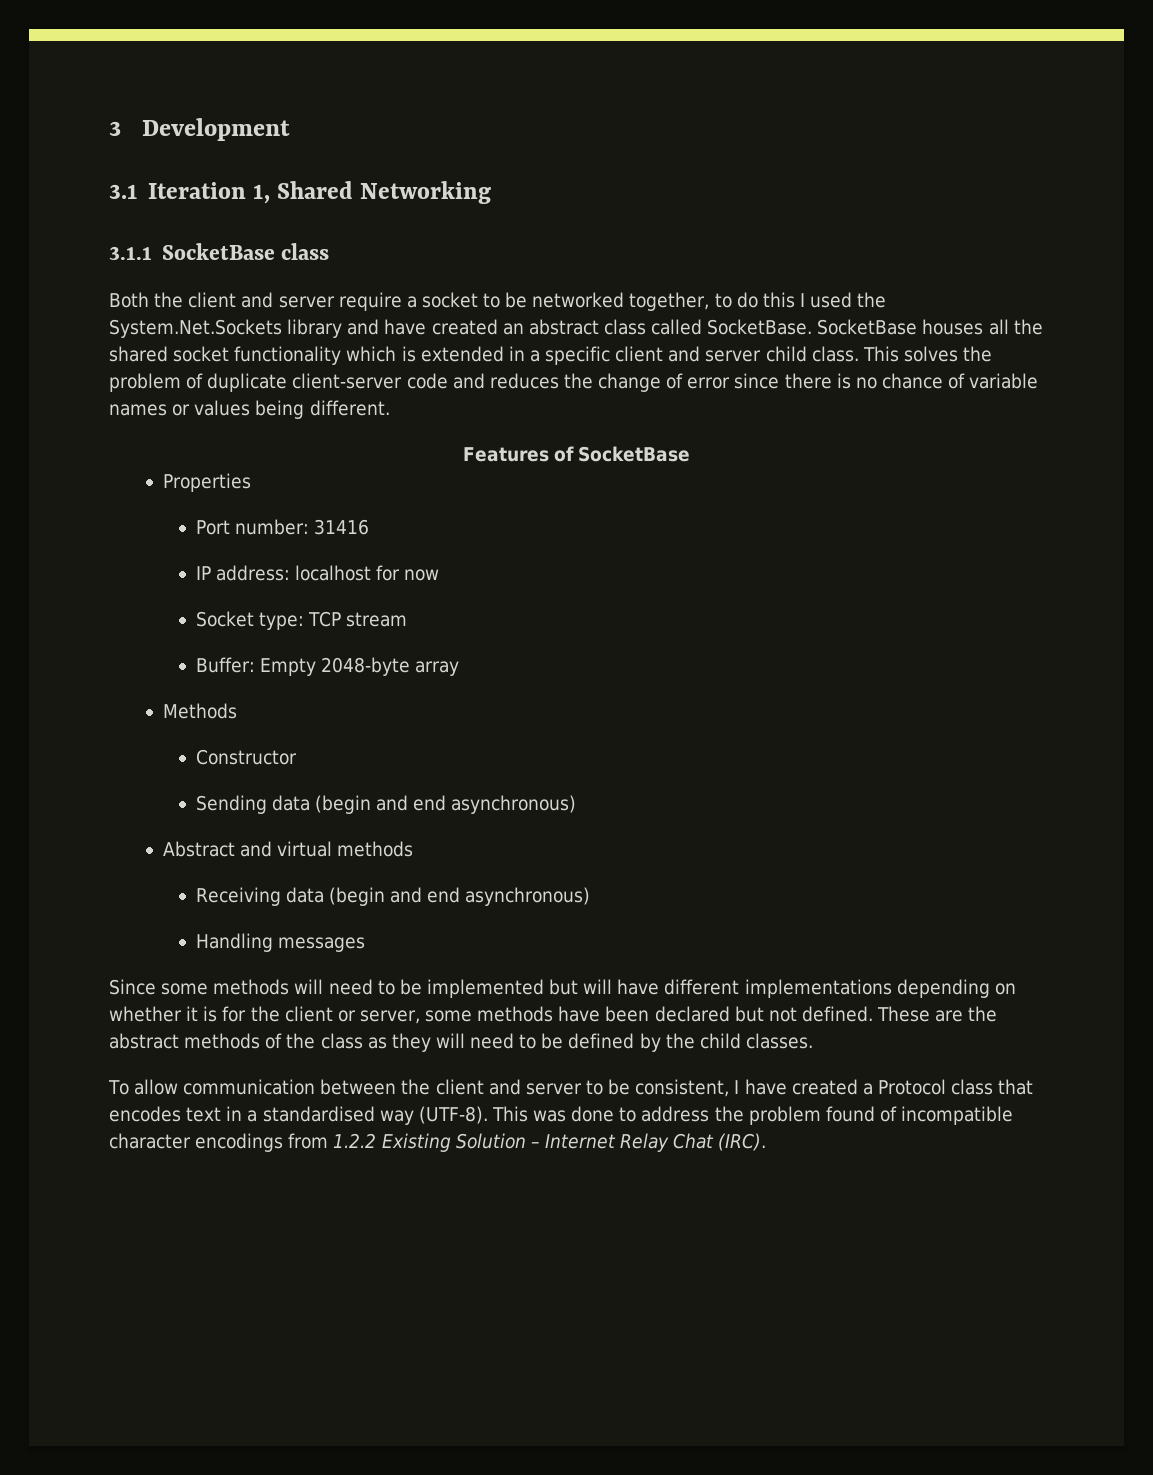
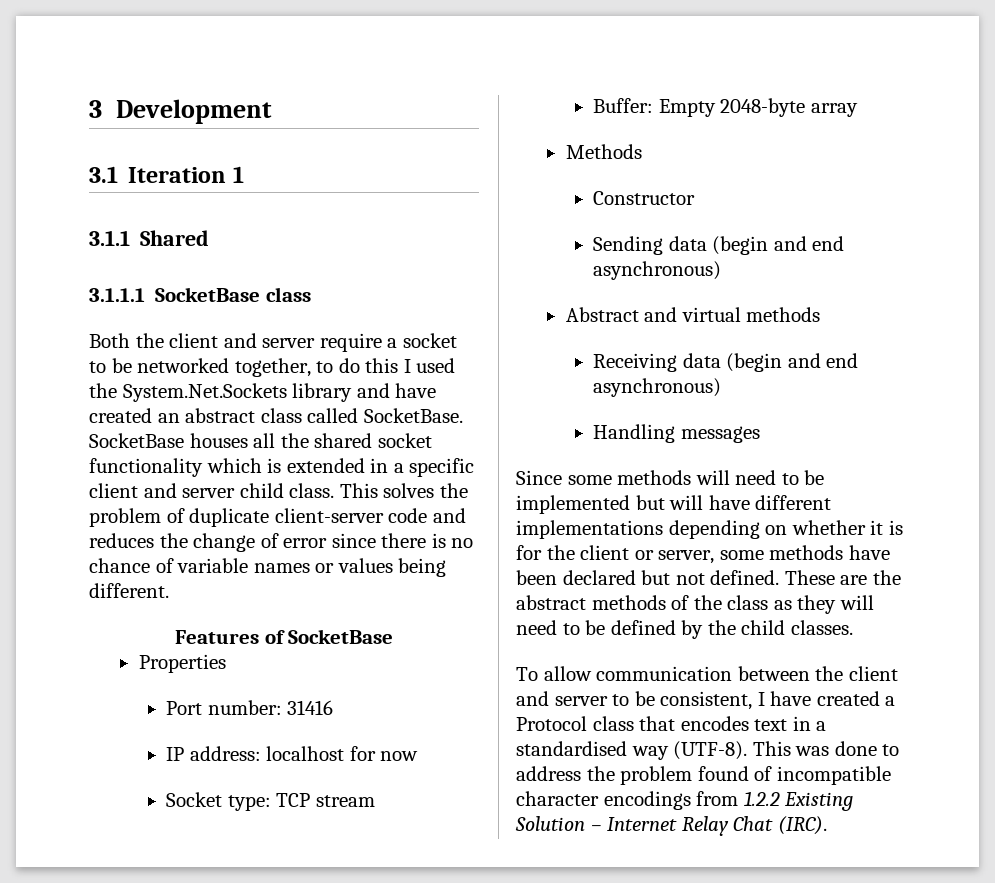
[252,184,270,204] 1, -> [232,166,244,183] [89,230,130,246] 1 // 3.1.1
[360,181,492,204] [109,246,152,260] Networking // 3.1.1 -> [89,288,145,302] // 3.1.1.1

